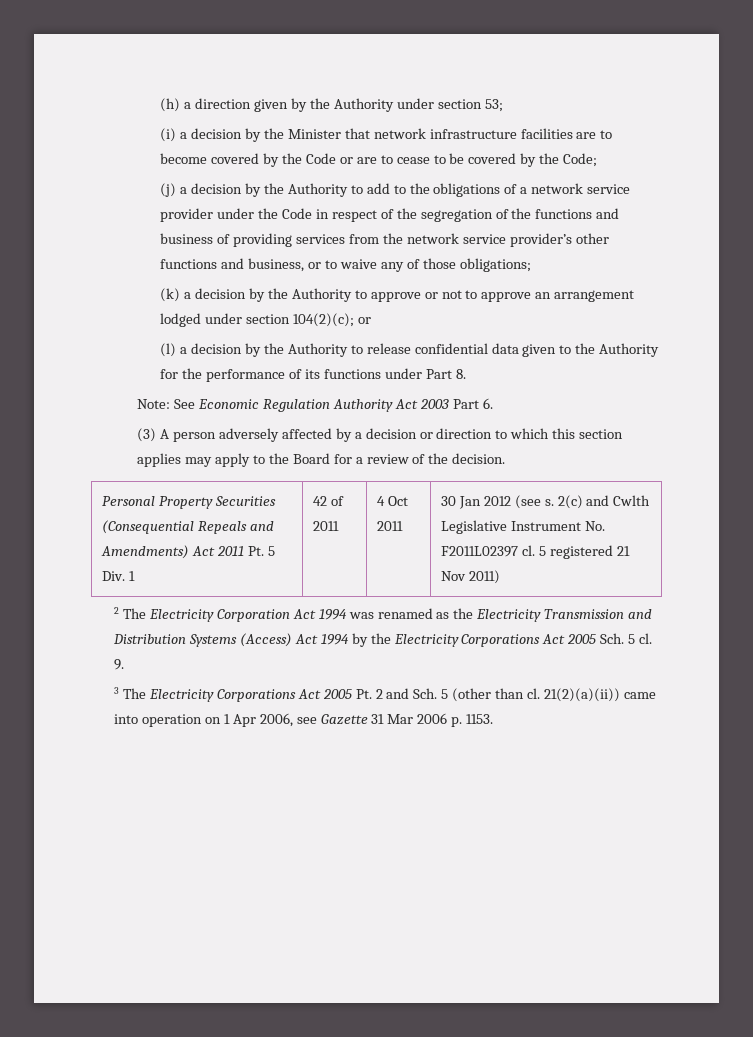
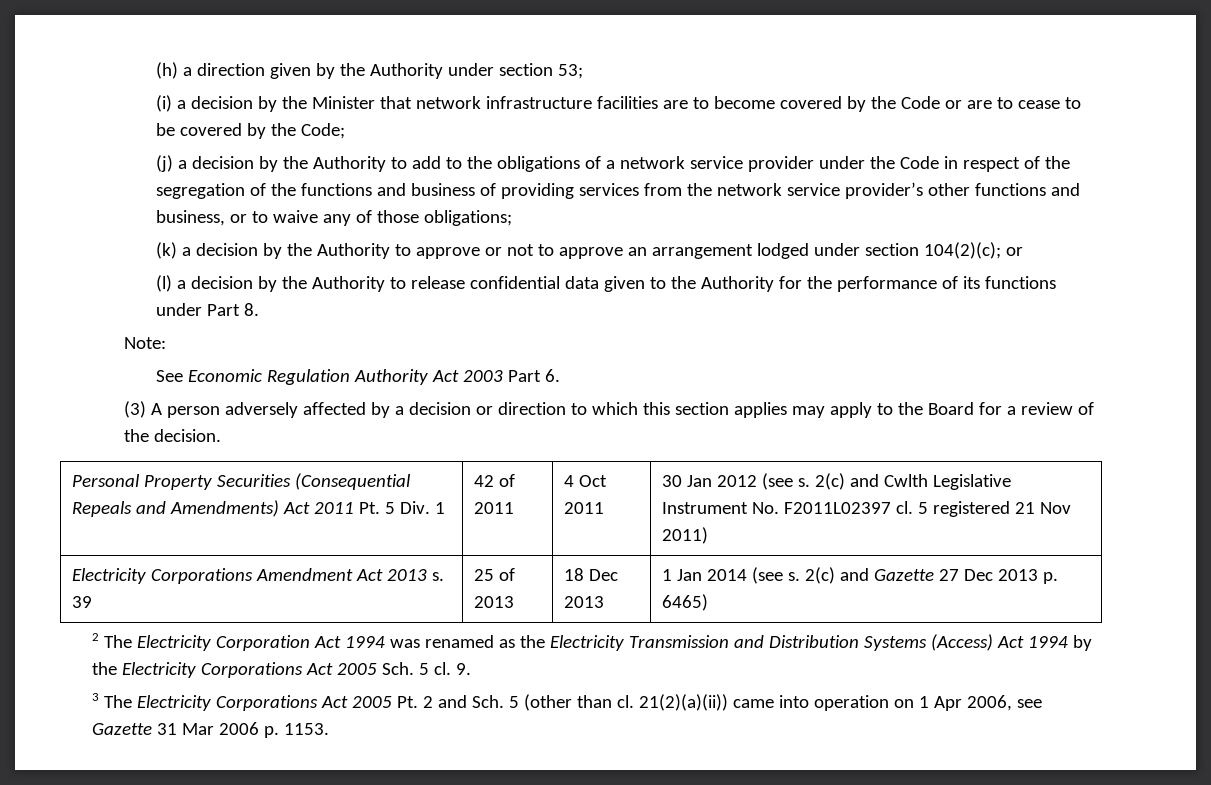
(171, 404) none -> (166, 343) //
(500, 577) none -> [71,568,444,584] [71,596,92,608] [473,568,515,581] [473,596,514,608] [563,568,618,581] [563,596,604,608] [661,567,1058,584] [661,594,708,611] // Electricity Corporations Amendment Act 2013 s. 39 | 25 of 2013 | 18 Dec 2013 | 1 Jan 2014 (see s. 2(c) and Gazette 27 Dec 2013 p. 6465)

